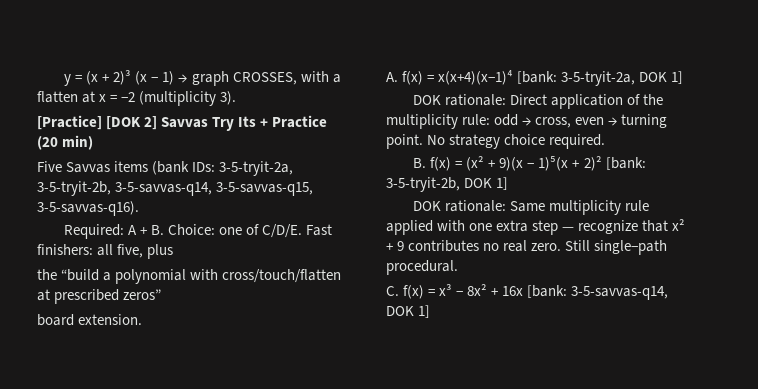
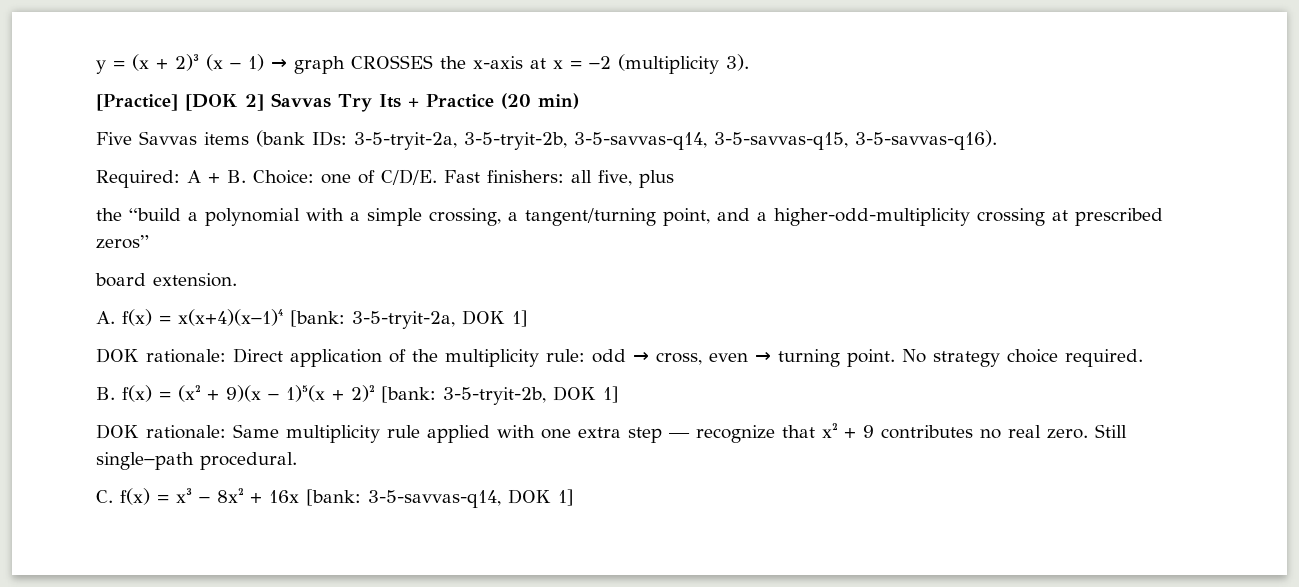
[232,71,341,85] [37,91,78,103] CROSSES, with a flatten -> [351,55,523,69] CROSSES the x-axis
[222,269,342,283] cross/touch/flatten -> [350,208,1045,226] a simple crossing, a tangent/turning point, and a higher-odd-multiplicity crossing

